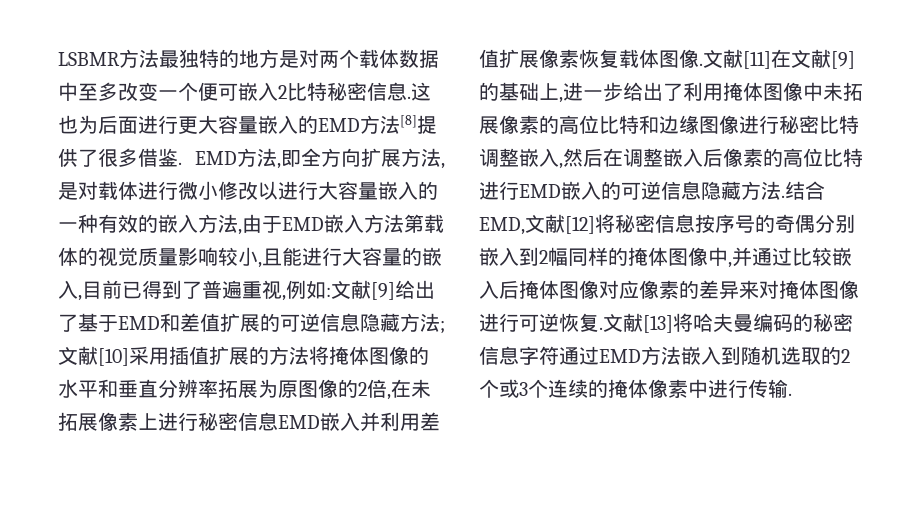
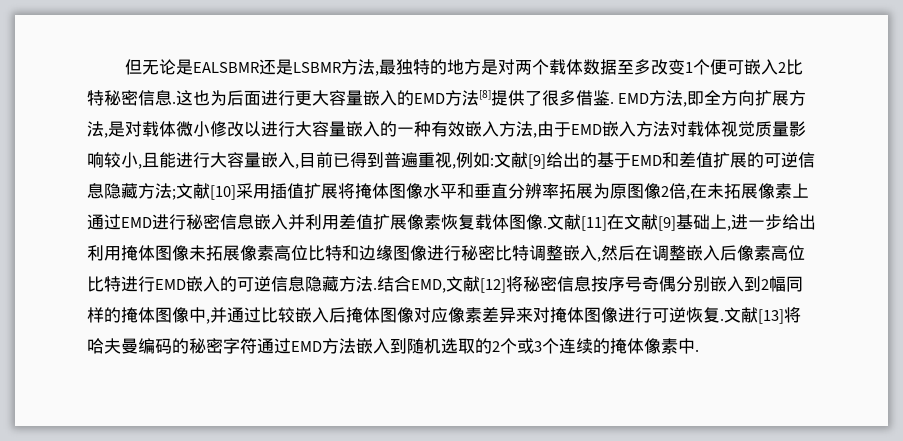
(58, 59) none -> [124,59,293,75] 但无论是EALSBMR还是
(159, 58) none -> [374,71,379,76] ,
[58,82,78,101] 中 -> (617, 67) none
[158,90,178,99] 一 -> [684,62,693,73] 1
[138,181,178,200] 进行 -> (176, 129) none
[138,214,158,233] 的 -> (465, 129) none
[404,214,444,233] [58,247,98,266] 第载体的 -> [670,121,721,137] 对载体
[402,247,422,266] 的 -> (261, 160) none
[182,281,202,299] 了 -> (384, 160) none
[58,314,78,332] 了 -> [580,152,597,168] 的
[249,346,309,365] 的方法 -> (338, 191) none
[409,346,429,365] 的 -> (423, 191) none
[338,379,358,398] 的 -> (661, 191) none
(158, 421) none -> [87,214,152,230] 通过EMD
[278,415,320,429] EMD -> (254, 222) none
[479,82,499,101] 的 -> (676, 223) none
[663,83,683,101] 了 -> (816, 222) none
[803,82,863,101] [479,115,559,134] 中未拓展像素的 -> [189,245,274,261] 未拓展像素
[763,148,783,167] 的 -> (771, 253) none
[755,214,775,233] 的 -> (642, 284) none
[679,280,699,299] 的 -> (482, 315) none
[479,346,519,365] 信息 -> (223, 346) none
[708,379,788,398] 进行传输 -> (695, 346) none

